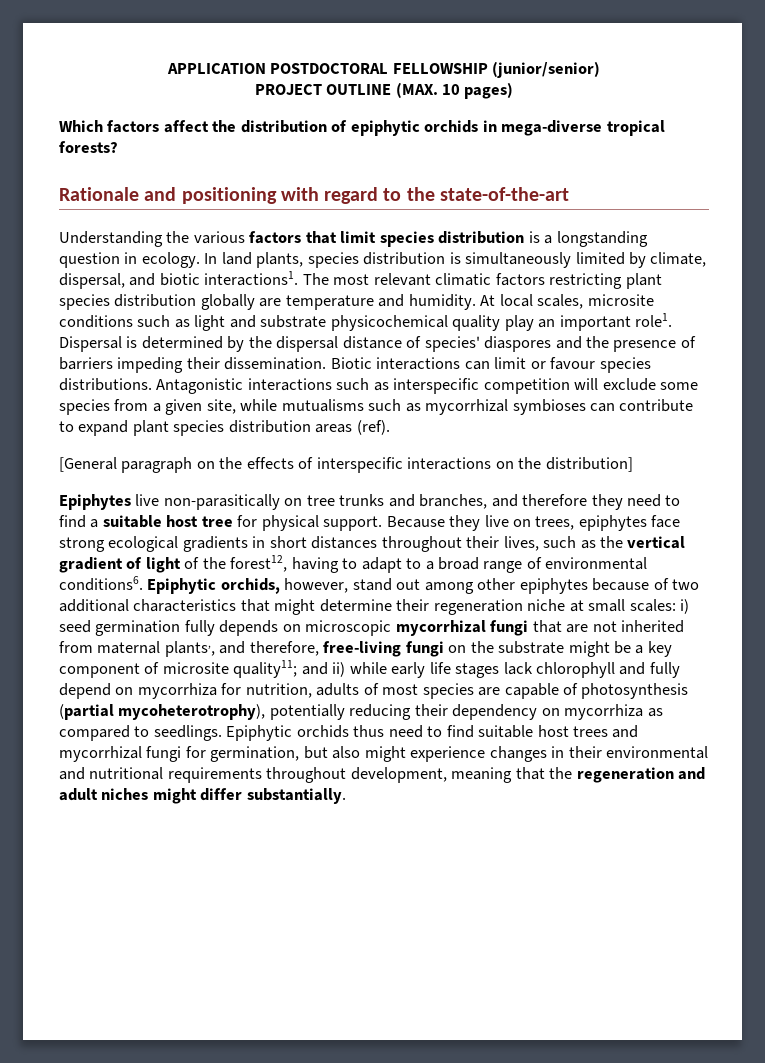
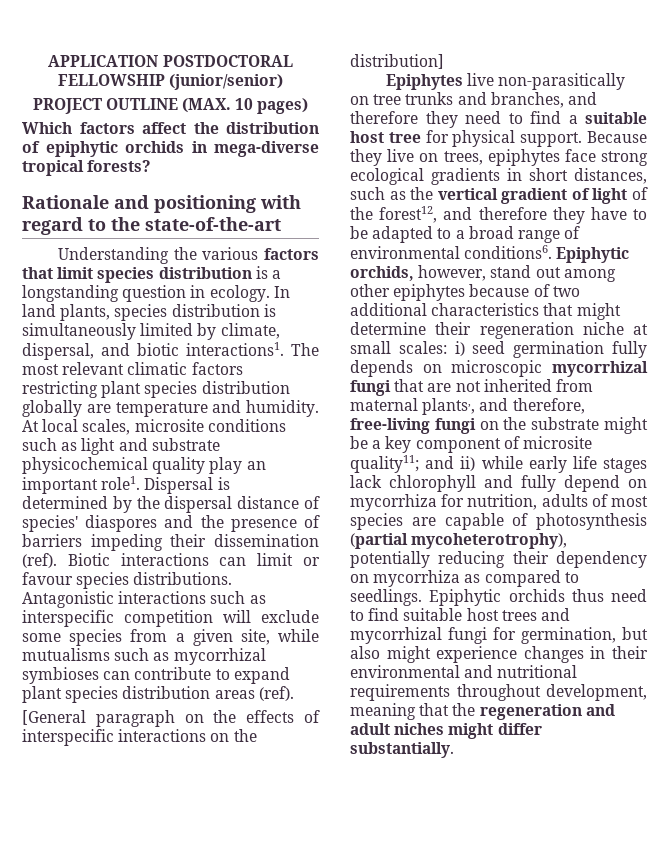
[224,357,327,370] dissemination. -> [213,534,319,547] [22,553,57,568] dissemination (ref).
[311,536,539,552] distances throughout their lives, -> [574,168,647,184] distances,
[291,557,402,573] having to adapt -> [443,207,647,224] [350,226,434,243] and therefore they have to be adapted

